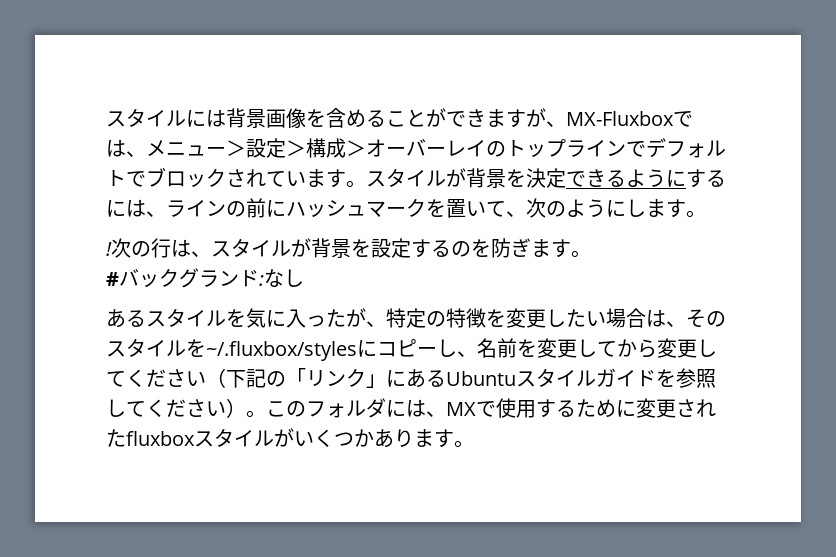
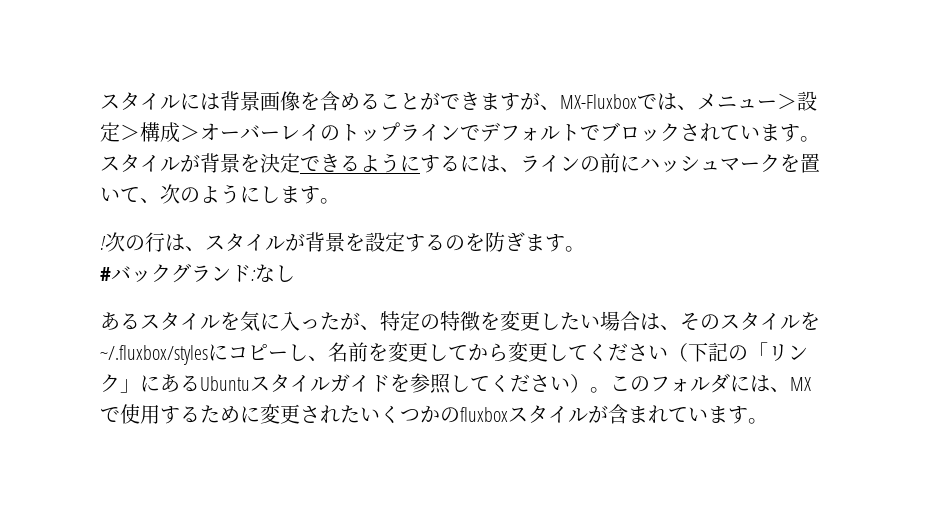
(126, 438) none -> [360,405,460,423] いくつかの
[294,429,414,448] いくつかあり -> [608,404,708,424] 含まれてい

